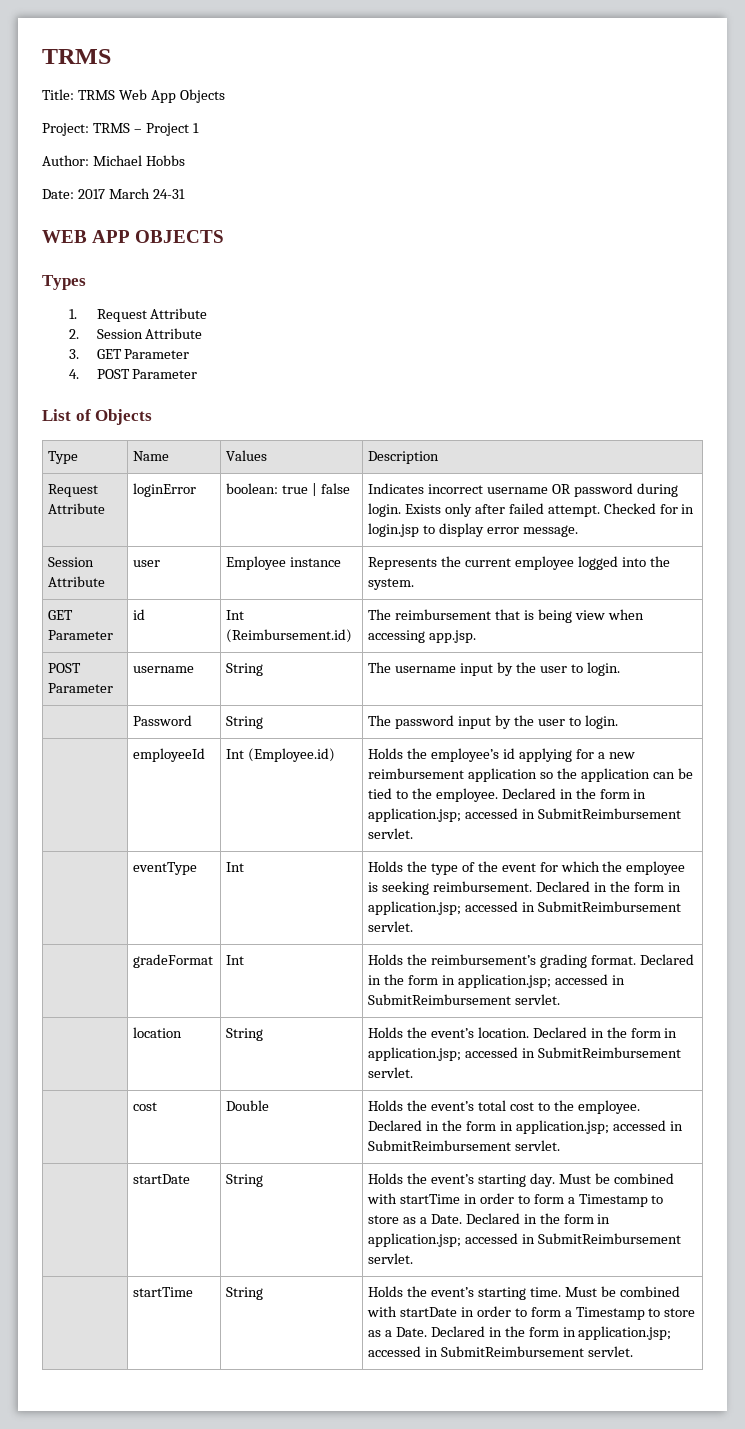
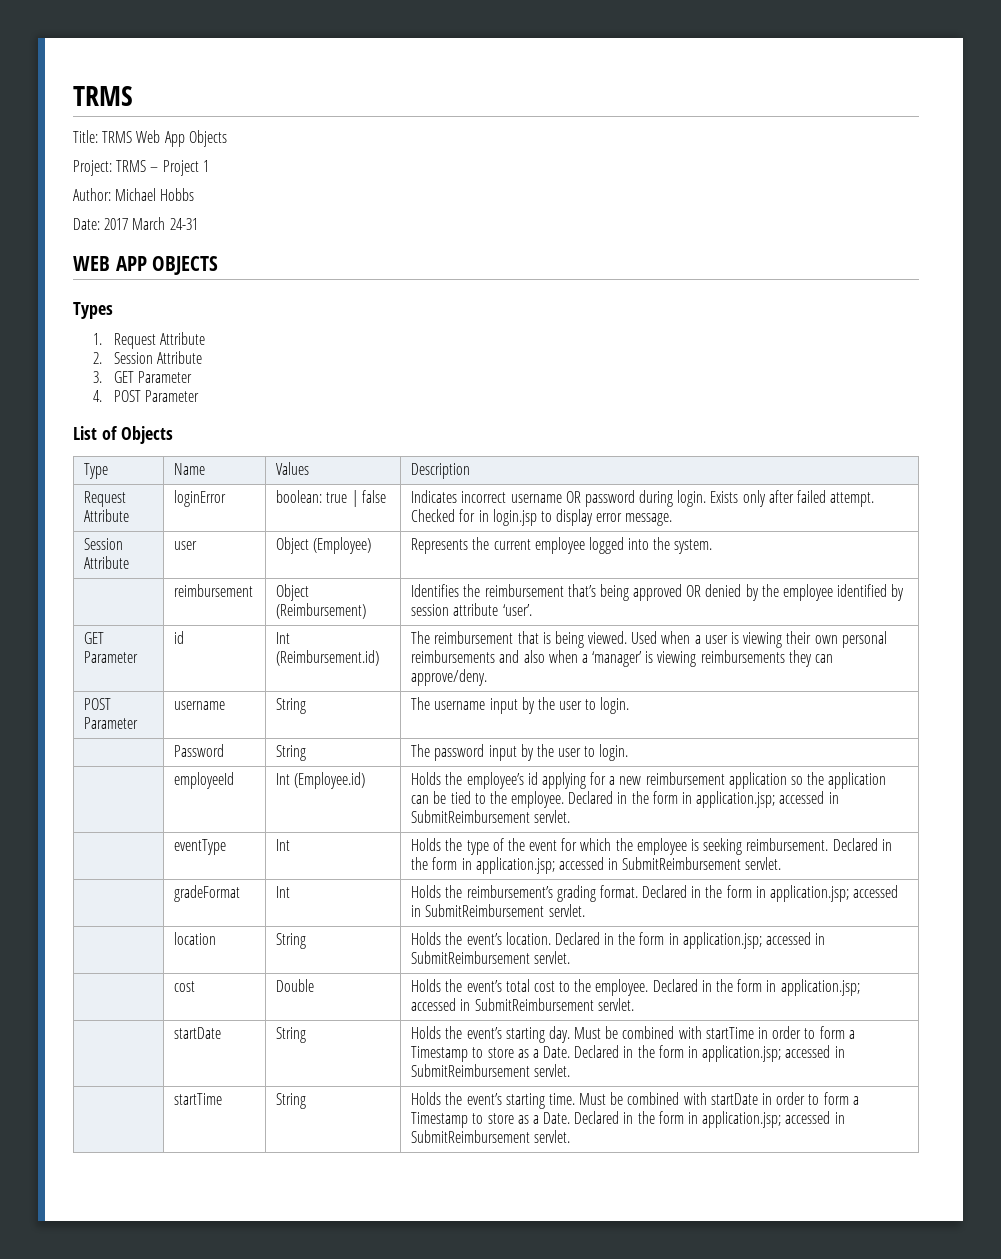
[226,556,342,570] Employee instance -> [276,537,372,554] Object (Employee)
(415, 584) none -> [174,584,254,597] [276,584,310,601] [276,603,367,619] [411,584,905,601] [411,603,532,616] // | reimbursement | Object (Reimbursement) | Identifies the reimbursement that’s being approved OR denied by the employee identified by session attribute ‘user’.
[574,609,644,620] [368,630,477,643] view when accessing app.jsp. -> [588,631,887,648] [411,650,834,667] [411,669,488,686] viewed. Used when a user is viewing their own personal reimbursements and also when a ‘manager’ is viewing reimbursements they can approve/deny.

